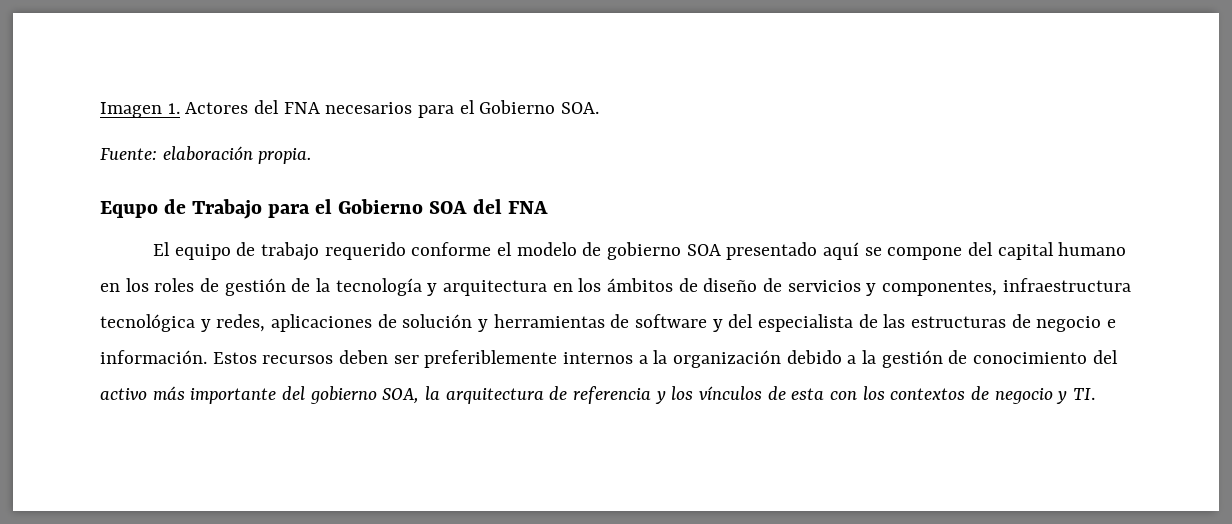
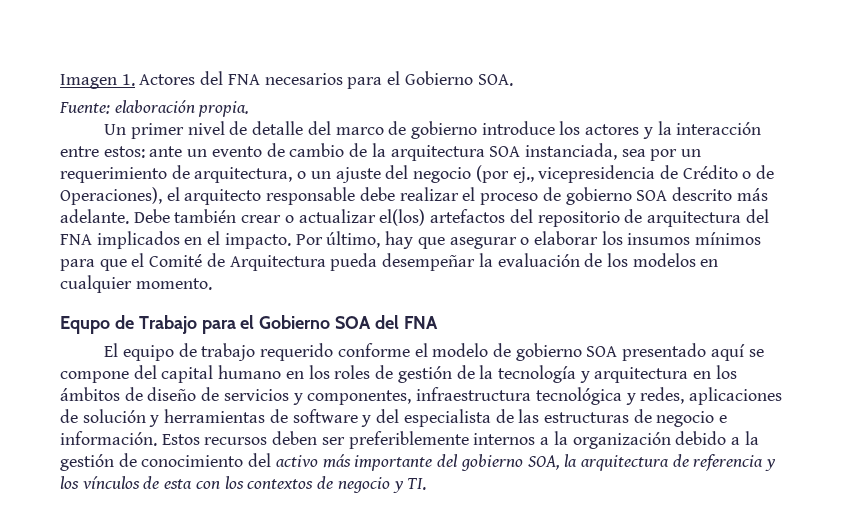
(312, 156) none -> [104,121,762,139] [60,143,702,161] [60,165,775,183] [60,187,768,205] [60,209,769,227] [60,231,762,249] [60,253,719,271] [60,275,212,293] // Un primer nivel de detalle del marco de gobierno introduce los actores y la interacción entre estos: ante un evento de cambio de la arquitectura SOA instanciada, sea por un requerimiento de arquitectura, o un ajuste del negocio (por ej., vicepresidencia de Crédito o de Operaciones), el arquitecto responsable debe realizar el proceso de gobierno SOA descrito más adelante. Debe también crear o actualizar el(los) artefactos del repositorio de arquitectura del FNA implicados en el impacto. Por último, hay que asegurar o elaborar los insumos mínimos para que el Comité de Arquitectura pueda desempeñar la evaluación de los modelos en cualquier momento.

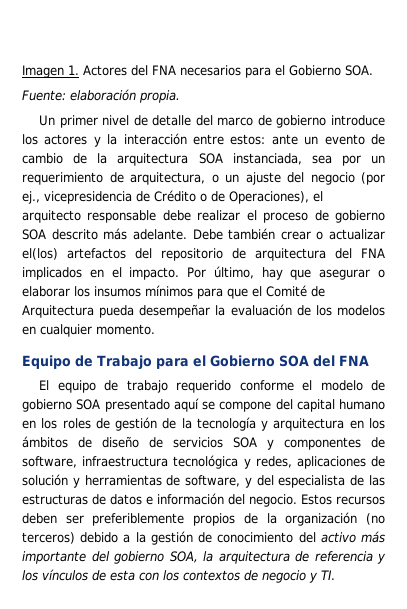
[60,316,110,334] Equpo -> [22,355,71,369] Equipo
[292,390,412,405] y componentes, -> [233,437,385,450] [22,456,77,468] SOA y componentes de software,
[292,409,358,423] software -> [185,475,241,487] software,
[656,411,728,427] [60,431,157,446] negocio e información. -> [110,493,297,507] datos e información del negocio.
[473,431,671,449] internos a la organización -> [193,512,386,526] [22,532,75,544] propios de la organización (no terceros)

